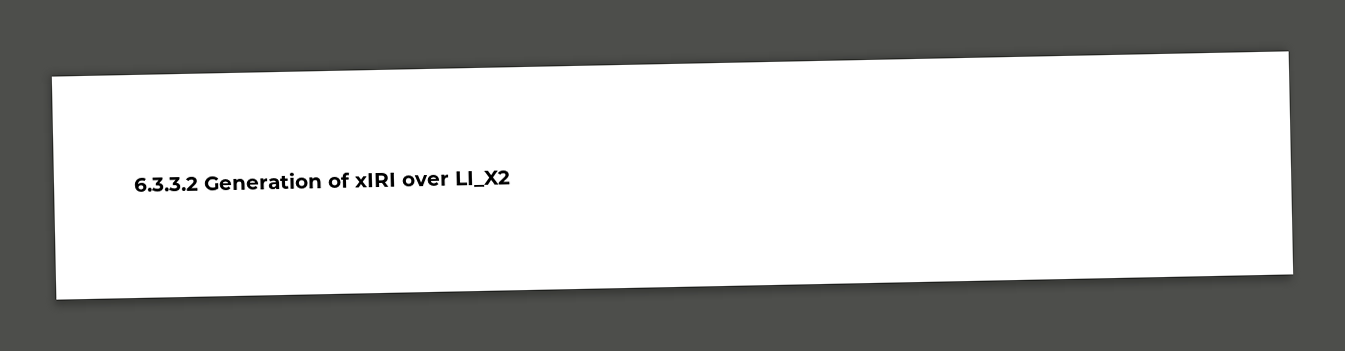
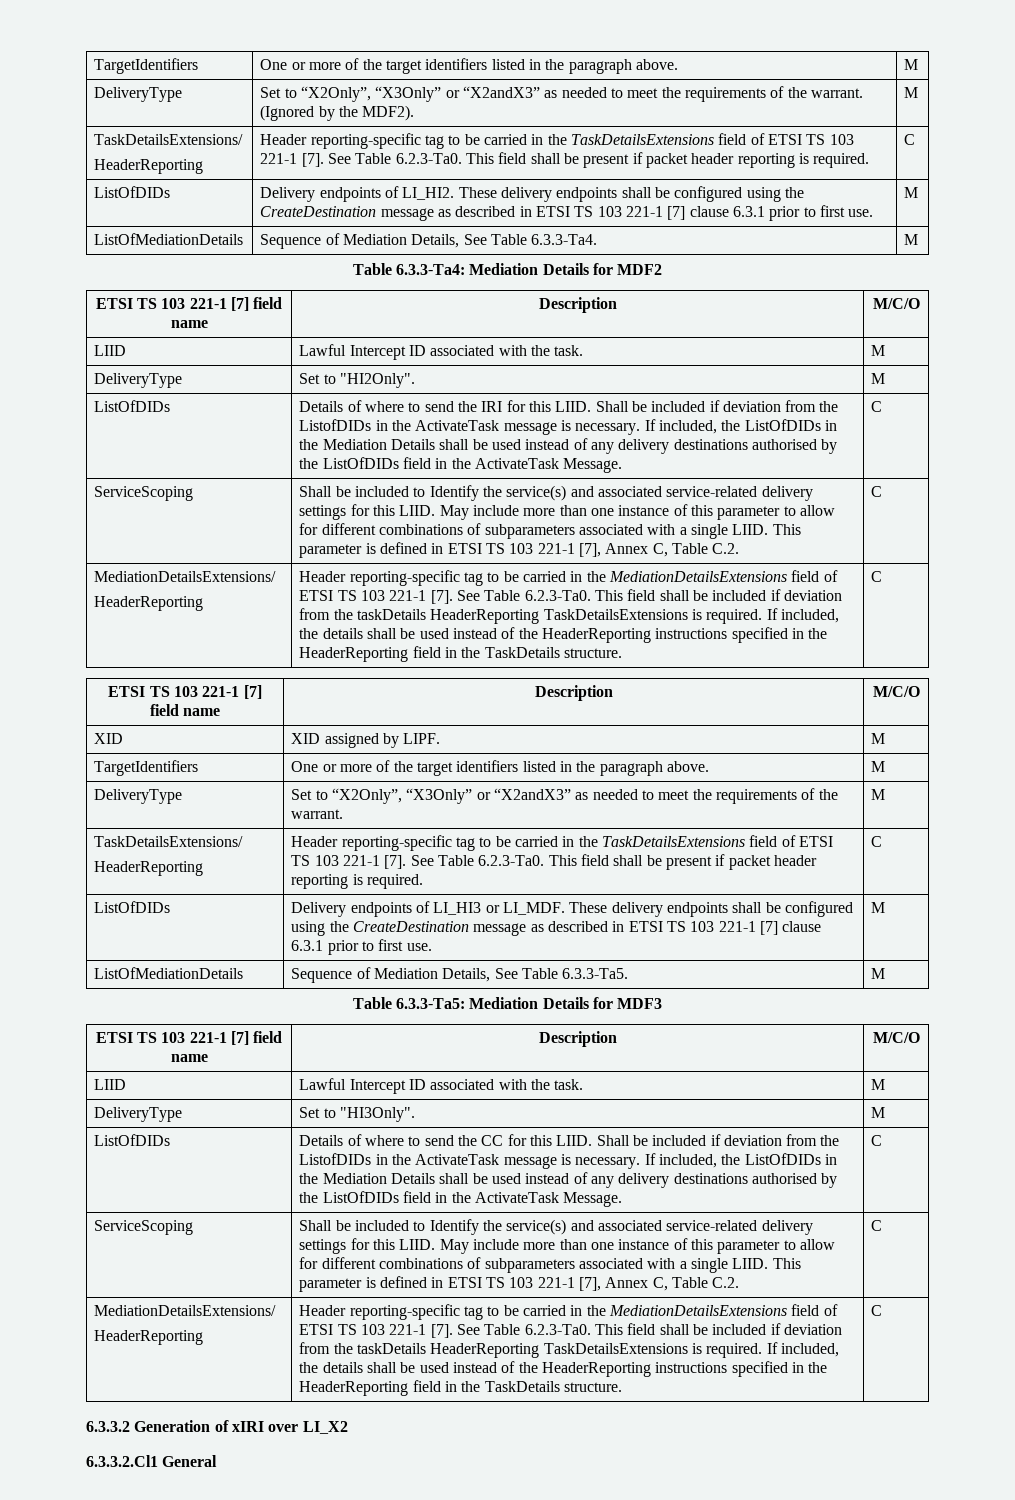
(133, 184) none -> [94,58,199,74] [260,58,678,74] [904,59,919,70] [94,87,183,102] [260,86,863,102] [260,105,415,121] [904,87,919,98] [94,134,244,145] [94,159,204,174] [260,133,854,149] [260,152,870,168] [904,134,916,145] [94,186,171,198] [260,186,804,202] [260,205,874,221] [904,187,919,198] [94,233,244,245] [260,233,598,249] [904,234,919,245] [352,263,663,275] [95,297,283,311] [170,320,208,328] [538,297,617,313] [872,298,920,309] [94,345,127,356] [299,344,584,360] [871,345,886,356] [94,373,183,388] [299,373,416,388] [871,373,886,384] [94,400,171,412] [299,400,839,412] [299,419,837,435] [299,438,838,454] [299,457,623,473] [871,401,883,412] [94,486,194,501] [299,485,813,501] [299,504,835,520] [299,523,801,539] [299,542,740,558] [871,486,883,497] [94,571,277,582] [94,596,204,611] [299,570,838,586] [299,589,842,604] [299,608,839,624] [299,627,828,643] [299,646,622,662] [871,571,883,582] [108,685,262,699] [149,704,221,716] [534,685,613,701] [872,686,920,697] [94,733,124,744] [291,733,441,748] [871,733,886,744] [94,760,199,776] [291,760,709,776] [871,761,886,772] [94,789,183,804] [291,788,838,804] [291,809,344,819] [871,789,886,800] [94,836,244,847] [94,861,204,876] [291,835,833,851] [291,854,817,870] [291,874,424,889] [871,836,883,847] [94,901,171,913] [291,901,853,917] [291,921,822,936] [291,939,432,955] [871,902,886,913] [94,967,244,979] [291,967,629,983] [871,968,886,979] [352,997,663,1009] [95,1031,283,1045] [170,1054,208,1062] [538,1031,617,1047] [872,1032,920,1043] [94,1079,127,1090] [299,1078,584,1094] [871,1079,886,1090] [94,1107,183,1122] [299,1107,416,1122] [871,1107,886,1118] [94,1134,171,1146] [299,1134,840,1146] [299,1153,837,1169] [299,1172,838,1188] [299,1191,623,1207] [871,1135,883,1146] [94,1220,194,1235] [299,1219,813,1235] [299,1238,835,1254] [299,1257,801,1273] [299,1276,740,1292] [871,1220,883,1231] [94,1305,277,1316] [94,1330,204,1345] [299,1304,838,1320] [299,1323,842,1338] [299,1342,839,1358] [299,1361,828,1377] [299,1380,622,1396] [871,1305,883,1316] TargetIdentifiers | One or more of the target identifiers listed in the paragraph above. | M // DeliveryType | Set to “X2Only”, “X3Only” or “X2andX3” as needed to meet the requirements of the warrant. (Ignored by the MDF2). | M // TaskDetailsExtensions/ // HeaderReporting | Header reporting-specific tag to be carried in the TaskDetailsExtensions field of ETSI TS 103 221-1 [7]. See Table 6.2.3-Ta0. This field shall be present if packet header reporting is required. | C // ListOfDIDs | Delivery endpoints of LI_HI2. These delivery endpoints shall be configured using the CreateDestination message as described in ETSI TS 103 221-1 [7] clause 6.3.1 prior to first use. | M // ListOfMediationDetails | Sequence of Mediation Details, See Table 6.3.3-Ta4. | M // Table 6.3.3-Ta4: Mediation Details for MDF2 // ETSI TS 103 221-1 [7] field name | Description | M/C/O // LIID | Lawful Intercept ID associated with the task. | M // DeliveryType | Set to "HI2Only". | M // ListOfDIDs | Details of where to send the IRI for this LIID. Shall be included if deviation from the ListofDIDs in the ActivateTask message is necessary. If included, the ListOfDIDs in the Mediation Details shall be used instead of any delivery destinations authorised by the ListOfDIDs field in the ActivateTask Message. | C // ServiceScoping | Shall be included to Identify the service(s) and associated service-related delivery settings for this LIID. May include more than one instance of this parameter to allow for different combinations of subparameters associated with a single LIID. This parameter is defined in ETSI TS 103 221-1 [7], Annex C, Table C.2. | C // MediationDetailsExtensions/ // HeaderReporting | Header reporting-specific tag to be carried in the MediationDetailsExtensions field of ETSI TS 103 221-1 [7]. See Table 6.2.3-Ta0. This field shall be included if deviation from the taskDetails HeaderReporting TaskDetailsExtensions is required. If included, the details shall be used instead of the HeaderReporting instructions specified in the HeaderReporting field in the TaskDetails structure. | C // ETSI TS 103 221-1 [7] field name | Description | M/C/O // XID | XID assigned by LIPF. | M // TargetIdentifiers | One or more of the target identifiers listed in the paragraph above. | M // DeliveryType | Set to “X2Only”, “X3Only” or “X2andX3” as needed to meet the requirements of the warrant. | M // TaskDetailsExtensions/ // HeaderReporting | Header reporting-specific tag to be carried in the TaskDetailsExtensions field of ETSI TS 103 221-1 [7]. See Table 6.2.3-Ta0. This field shall be present if packet header reporting is required. | C // ListOfDIDs | Delivery endpoints of LI_HI3 or LI_MDF. These delivery endpoints shall be configured using the CreateDestination message as described in ETSI TS 103 221-1 [7] clause 6.3.1 prior to first use. | M // ListOfMediationDetails | Sequence of Mediation Details, See Table 6.3.3-Ta5. | M // Table 6.3.3-Ta5: Mediation Details for MDF3 // ETSI TS 103 221-1 [7] field name | Description | M/C/O // LIID | Lawful Intercept ID associated with the task. | M // DeliveryType | Set to "HI3Only". | M // ListOfDIDs | Details of where to send the CC for this LIID. Shall be included if deviation from the ListofDIDs in the ActivateTask message is necessary. If included, the ListOfDIDs in the Mediation Details shall be used instead of any delivery destinations authorised by the ListOfDIDs field in the ActivateTask Message. | C // ServiceScoping | Shall be included to Identify the service(s) and associated service-related delivery settings for this LIID. May include more than one instance of this parameter to allow for different combinations of subparameters associated with a single LIID. This parameter is defined in ETSI TS 103 221-1 [7], Annex C, Table C.2. | C // MediationDetailsExtensions/ // HeaderReporting | Header reporting-specific tag to be carried in the MediationDetailsExtensions field of ETSI TS 103 221-1 [7]. See Table 6.2.3-Ta0. This field shall be included if deviation from the taskDetails HeaderReporting TaskDetailsExtensions is required. If included, the details shall be used instead of the HeaderReporting instructions specified in the HeaderReporting field in the TaskDetails structure. | C //
(511, 179) none -> [86,1455,218,1467] // 6.3.3.2.Cl1 General

